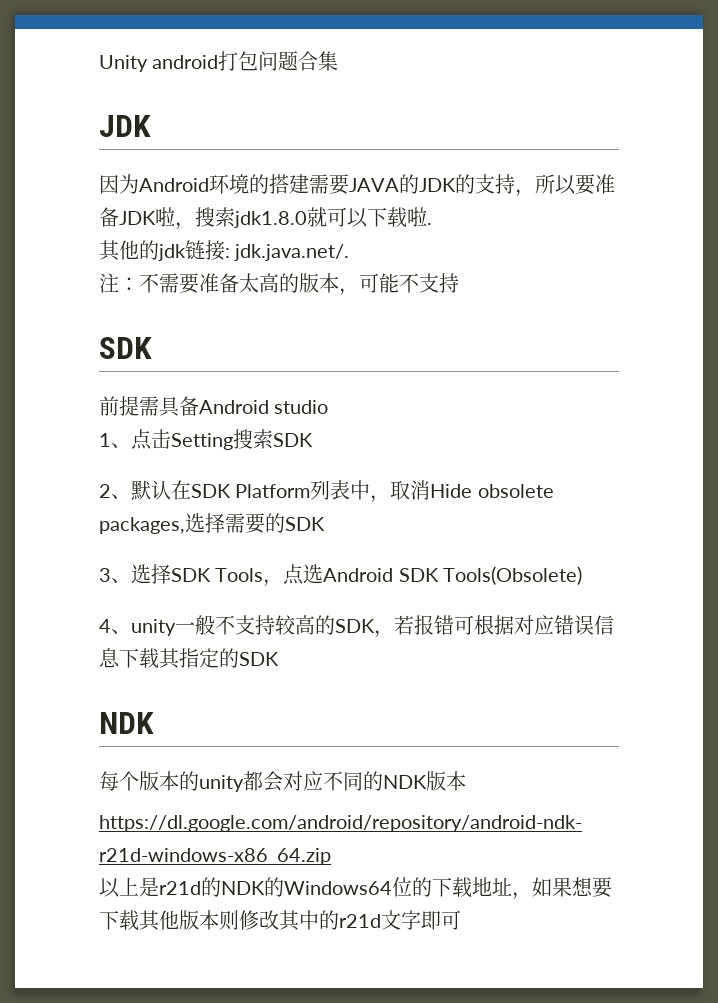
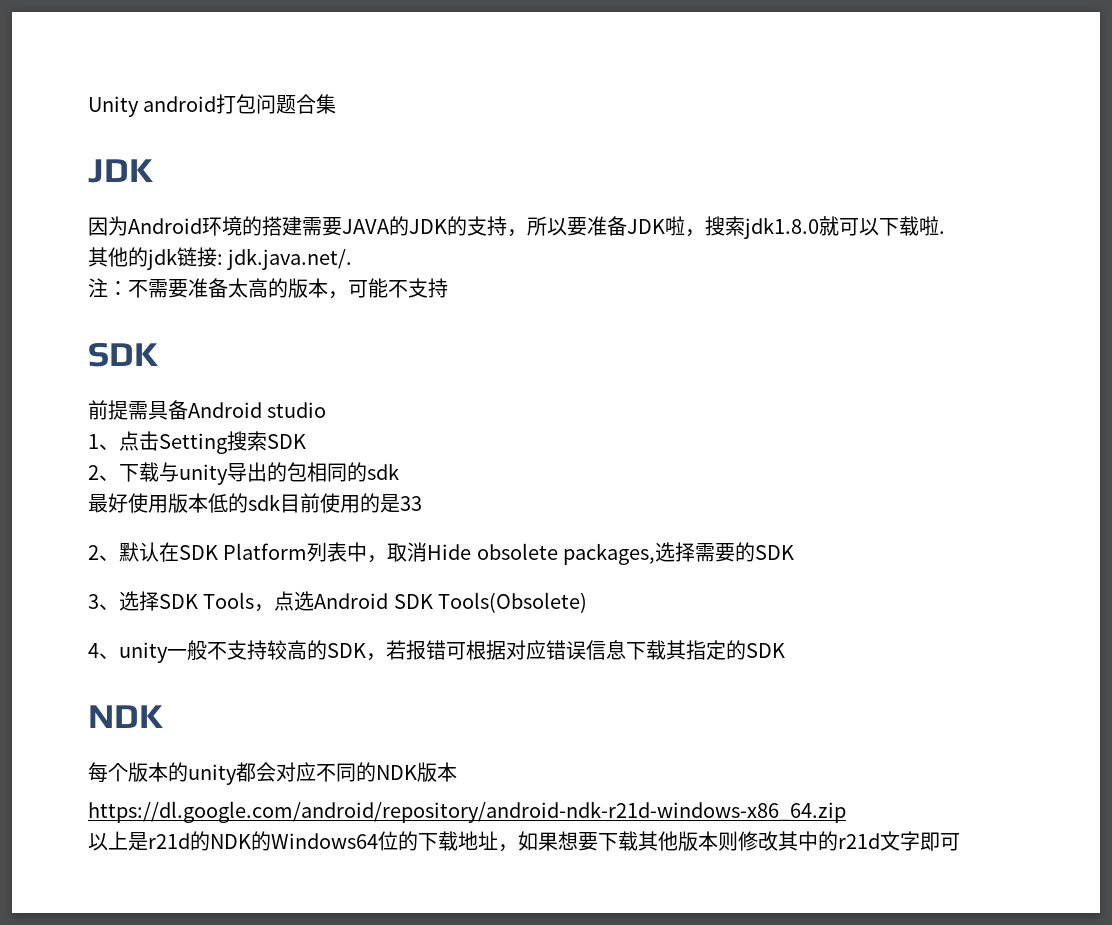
(313, 440) none -> [88,462,399,485] [88,493,422,513] // 2、下载与unity导出的包相同的sdk // 最好使用版本低的sdk目前使用的是33

